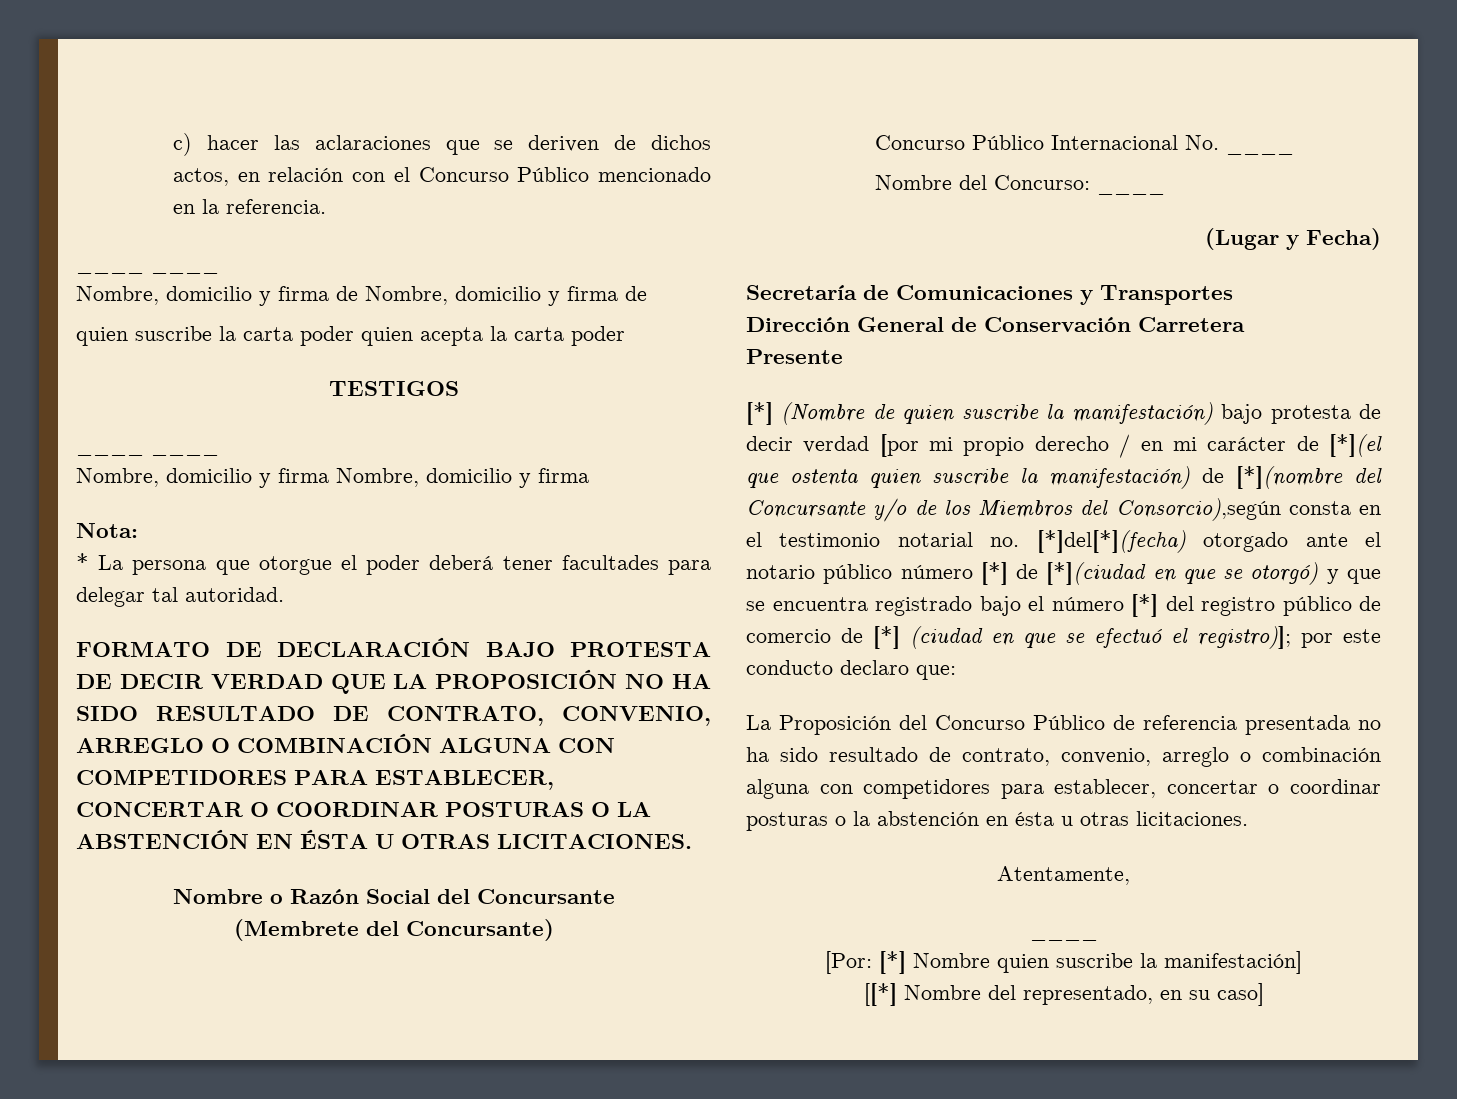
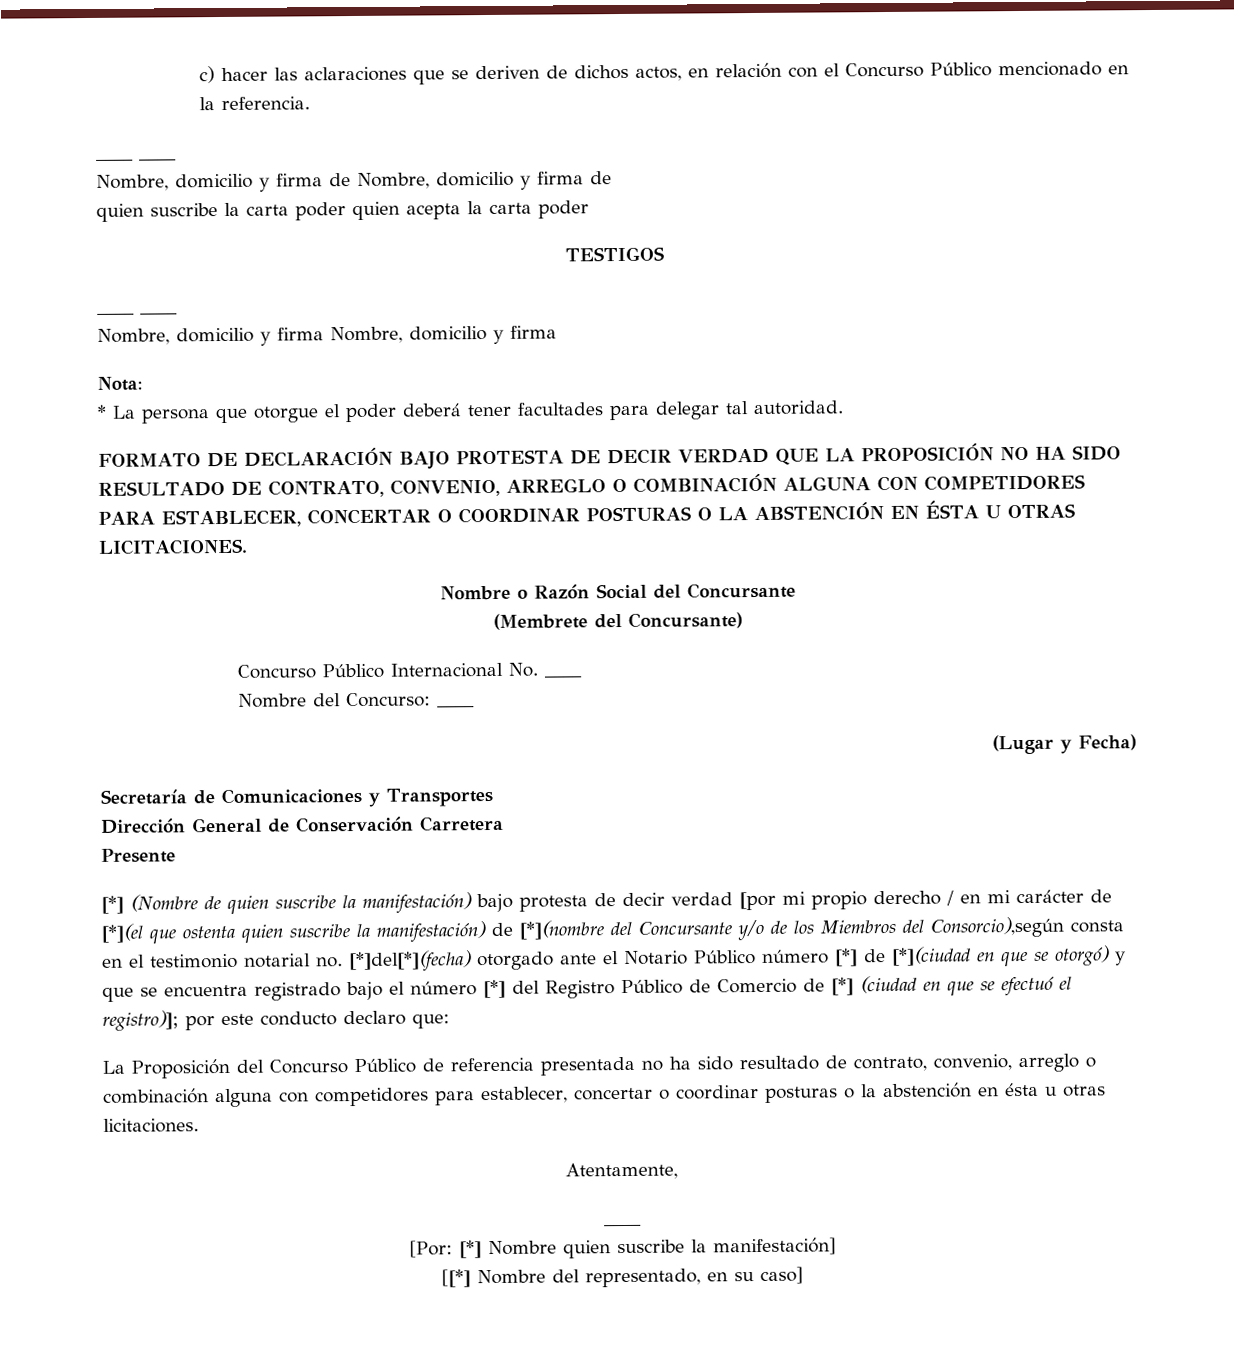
[746,564,893,584] notario público -> [624,950,756,965] Notario Público
[1201,596,1381,616] [746,629,831,643] registro público de comercio -> [545,978,797,999] Registro Público de Comercio

